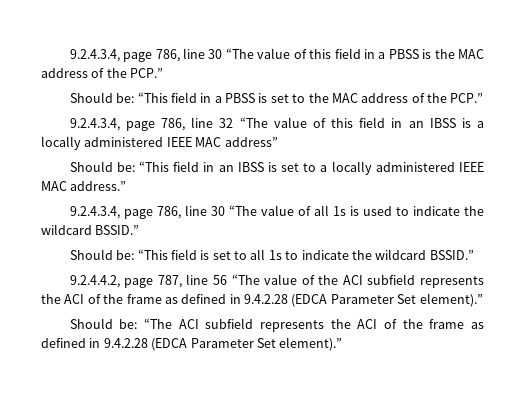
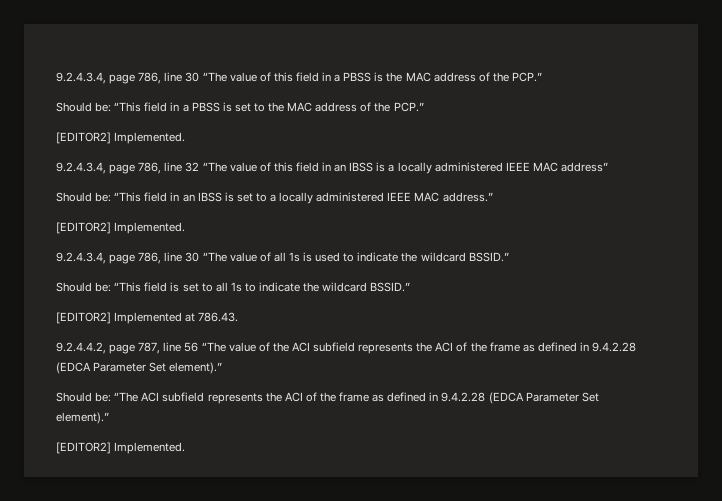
(484, 98) none -> [56,132,186,144] // [EDITOR2] Implemented.
(127, 186) none -> [56,222,186,234] // [EDITOR2] Implemented.
(474, 255) none -> [56,312,239,324] // [EDITOR2] Implemented at 786.43.
(343, 344) none -> [56,442,186,454] // [EDITOR2] Implemented.

